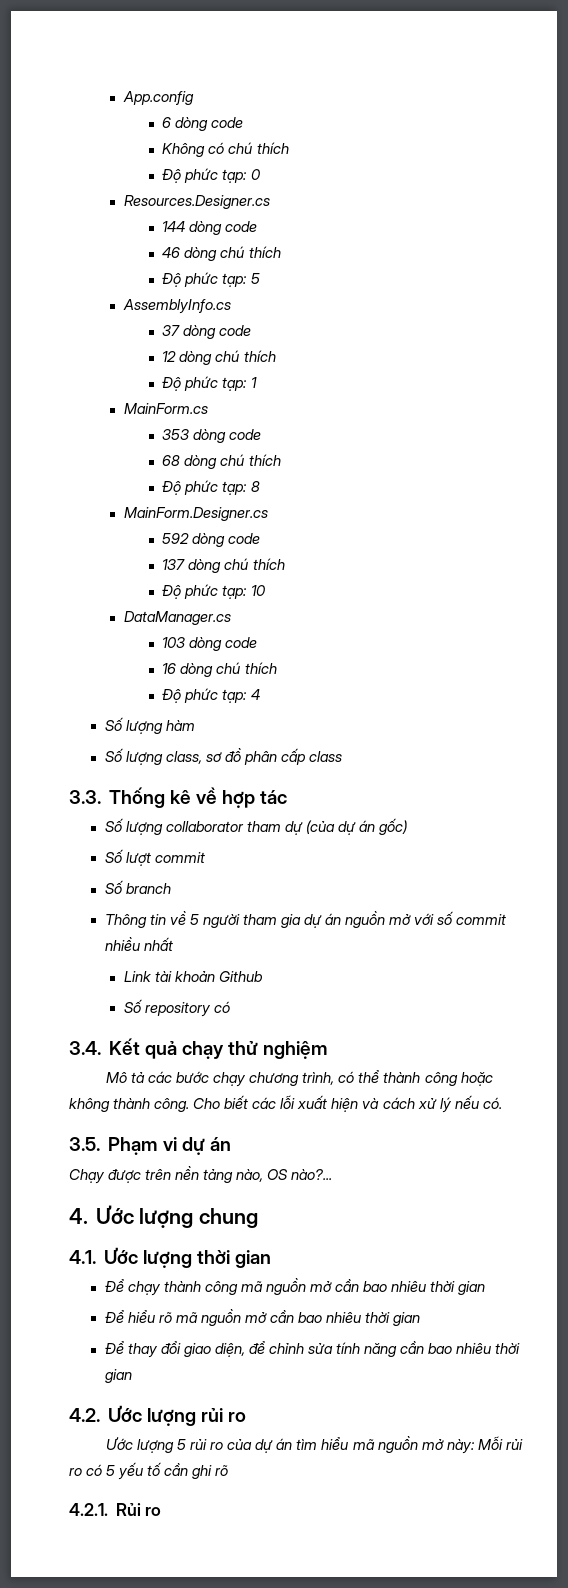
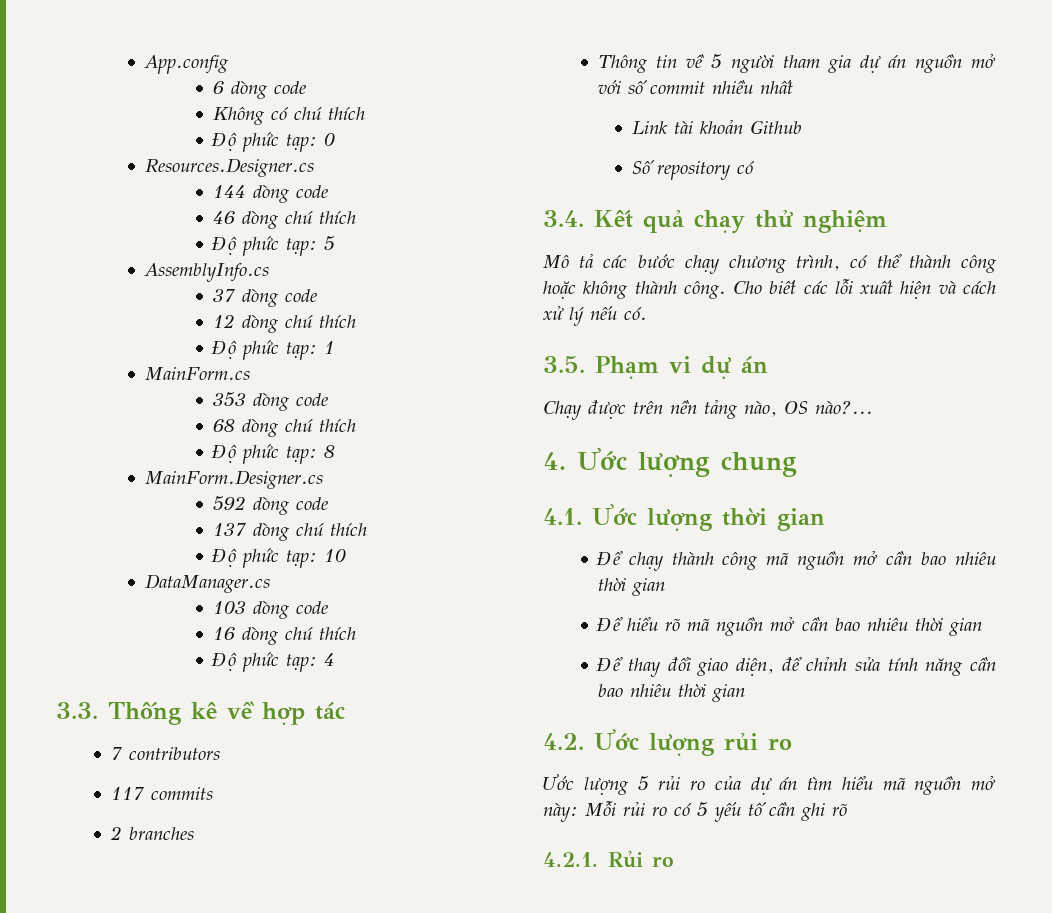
[104,717,195,734] [104,748,343,765] // Số lượng hàm // Số lượng class, sơ đồ phân cấp class -> (335, 659) none
[104,818,408,835] [104,849,205,866] [104,880,171,894] Số lượng collaborator tham dự (của dự án gốc) // Số lượt commit // Số branch -> [111,747,221,760] [111,787,214,800] [110,826,195,840] 7 contributors // 117 commits // 2 branches

